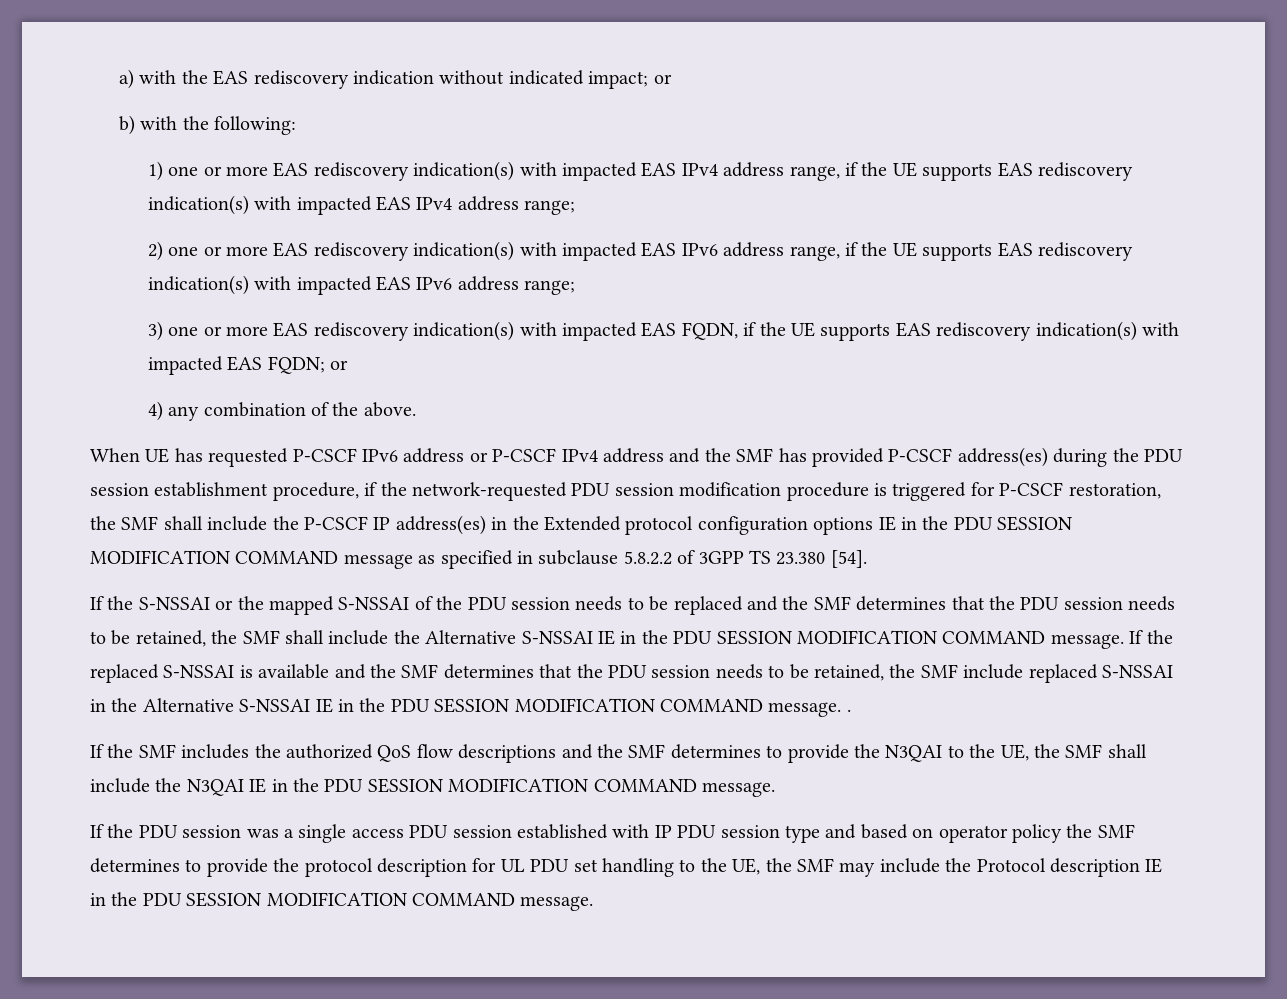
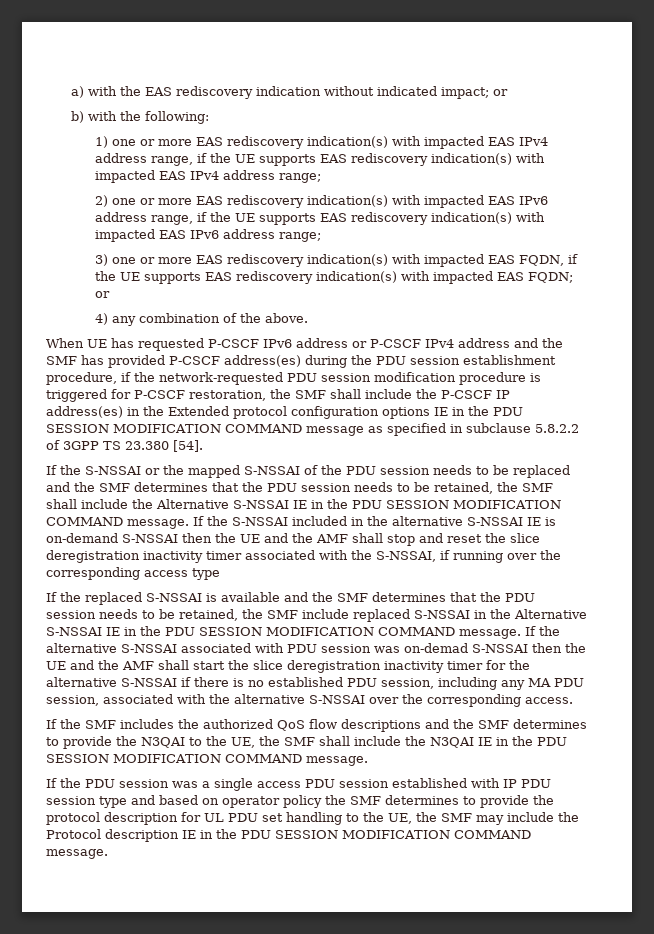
(1173, 637) none -> [232,516,556,526] [46,533,540,546] [46,550,561,563] [46,567,220,580] [46,592,81,602] S-NSSAI included in the alternative S-NSSAI IE is on-demand S-NSSAI then the UE and the AMF shall stop and reset the slice deregistration inactivity timer associated with the S-NSSAI, if running over the corresponding access type // If the
[846,709,851,712] . -> [525,626,560,636] [46,643,586,653] [46,660,530,673] [46,677,584,690] [46,694,573,707] If the alternative S-NSSAI associated with PDU session was on-demad S-NSSAI then the UE and the AMF shall start the slice deregistration inactivity timer for the alternative S-NSSAI if there is no established PDU session, including any MA PDU session, associated with the alternative S-NSSAI over the corresponding access.

